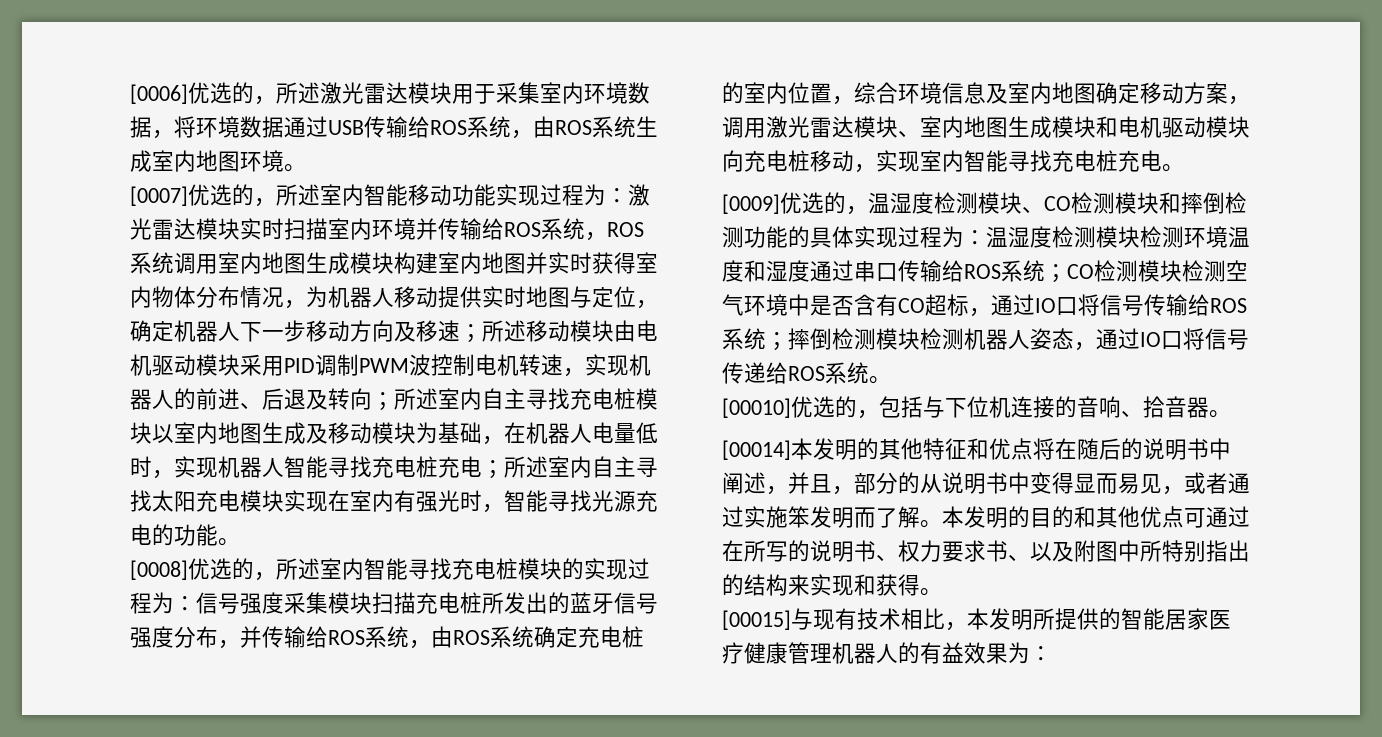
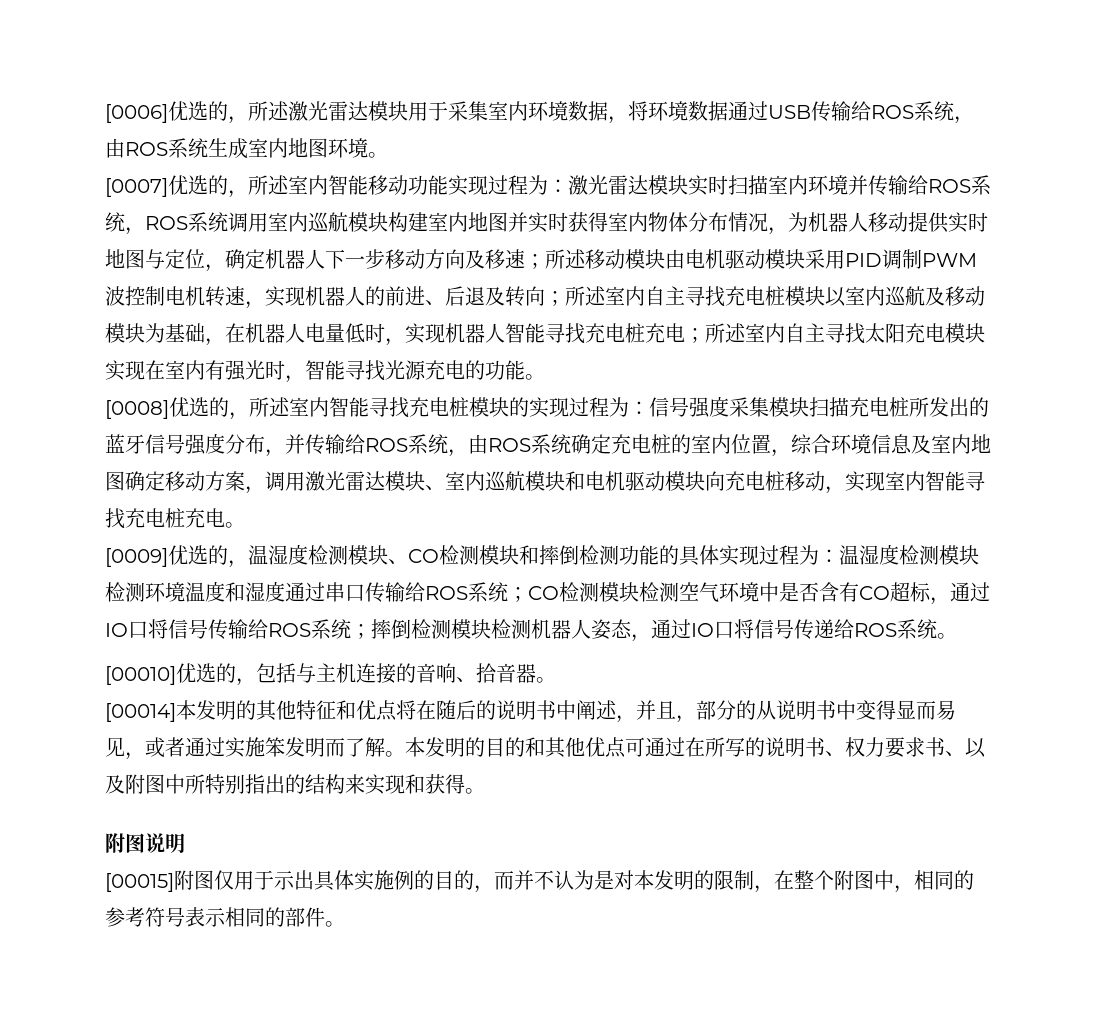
[262,252,350,274] 地图生成 -> [308,212,348,232] 巡航
[218,422,306,444] 地图生成 -> [885,286,925,306] 巡航
[964,116,1052,138] 地图生成 -> [485,471,525,491] 巡航
[945,396,989,418] 下位 -> [316,663,336,682] 主
(942, 592) none -> [105,833,185,853] // 附图说明
[791,608,1231,631] [722,642,1052,664] 与现有技术相比，本发明所提供的智能居家医疗健康管理机器人的有益效果为： -> [174,870,974,893] [105,907,345,927] 附图仅用于示出具体实施例的目的，而并不认为是对本发明的限制，在整个附图中，相同的参考符号表示相同的部件。

